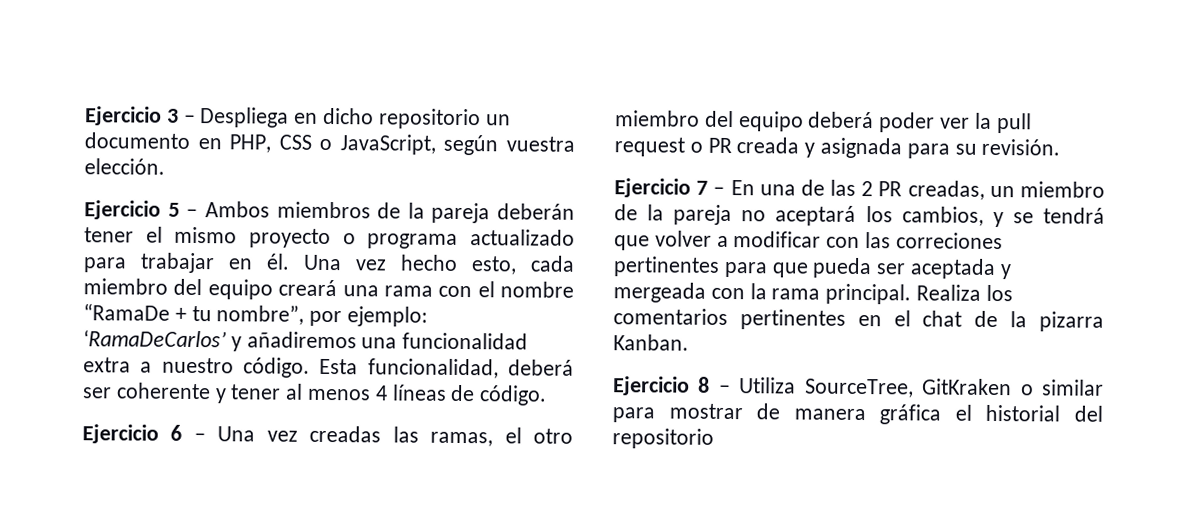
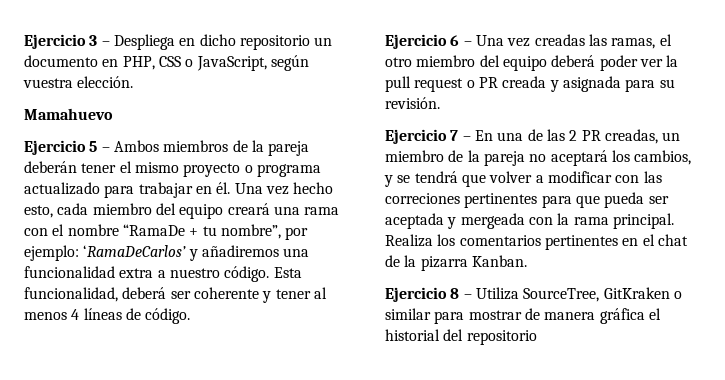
(165, 166) none -> [24,108,113,120] // Mamahuevo

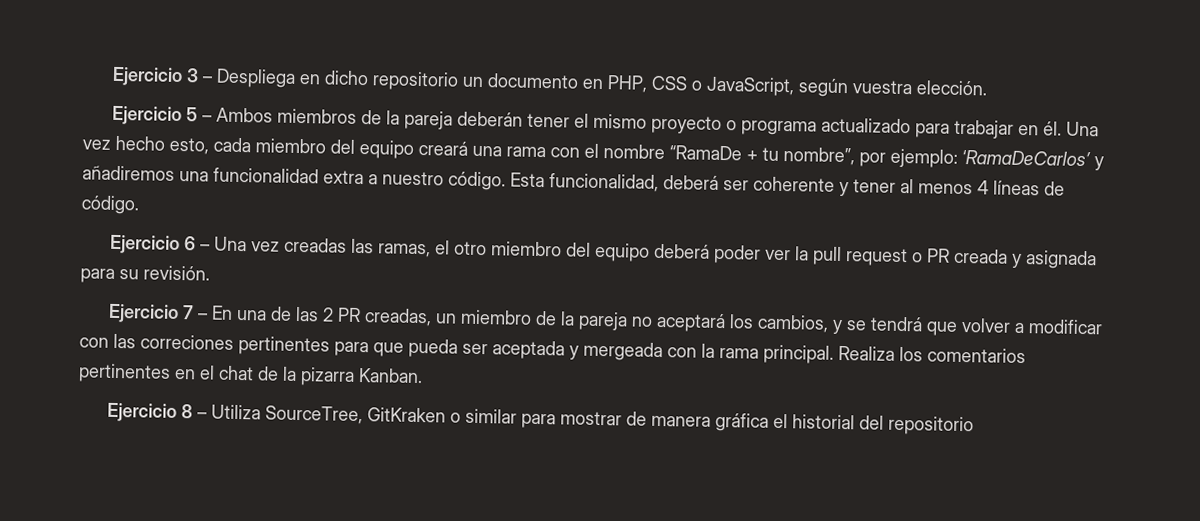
[24,108,113,120] // Mamahuevo -> (988, 88) none

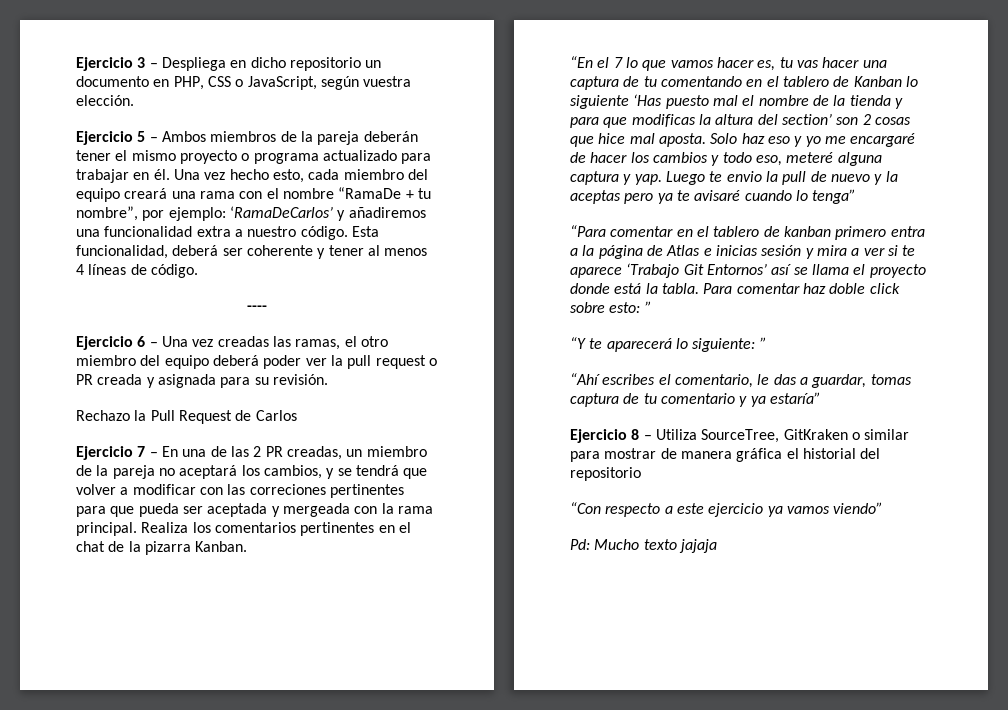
(140, 205) none -> [247,305,267,311] // ----
(210, 273) none -> [76,410,297,424] // Rechazo la Pull Request de Carlos
(423, 376) none -> [570,56,887,71] [570,76,918,90] [570,94,903,109] [570,113,911,128] [570,133,916,147] [570,152,882,166] [570,171,898,185] [570,189,857,204] [570,225,925,240] [570,245,916,259] [570,263,926,278] [570,283,900,294] [570,301,652,313] [570,337,767,352] [570,373,912,388] [570,392,821,407] // “En el 7 lo que vamos hacer es, tu vas hacer una captura de tu comentando en el tablero de Kanban lo siguiente ‘Has puesto mal el nombre de la tienda y para que modificas la altura del section’ son 2 cosas que hice mal aposta. Solo haz eso y yo me encargaré de hacer los cambios y todo eso, meteré alguna captura y yap. Luego te envio la pull de nuevo y la aceptas pero ya te avisaré cuando lo tenga” // “Para comentar en el tablero de kanban primero entra a la página de Atlas e inicias sesión y mira a ver si te aparece ‘Trabajo Git Entornos’ así se llama el proyecto donde está la tabla. Para comentar haz doble click sobre esto: ” // “Y te aparecerá lo siguiente: ” // “Ahí escribes el comentario, le das a guardar, tomas captura de tu comentario y ya estaría”
(974, 425) none -> [570,502,884,517] [570,539,717,553] // “Con respecto a este ejercicio ya vamos viendo” // Pd: Mucho texto jajaja

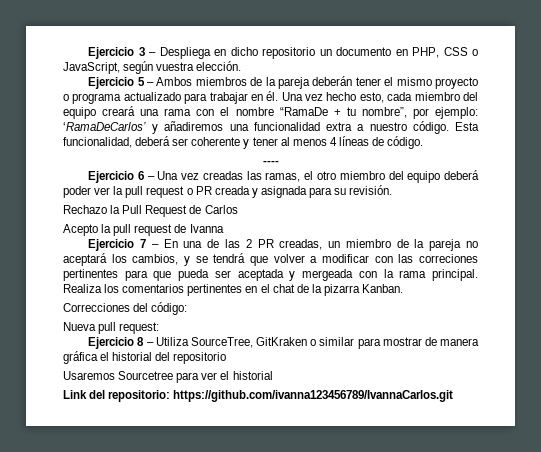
(297, 415) none -> [63,224,224,236] // Acepto la pull request de Ivanna
[570,56,887,71] [570,76,918,90] [570,94,903,109] [570,113,911,128] [570,133,916,147] [570,152,882,166] [570,171,898,185] [570,189,857,204] [570,225,925,240] [570,245,916,259] [570,263,926,278] [570,283,900,294] [570,301,652,313] [570,337,767,352] [570,373,912,388] [570,392,821,407] “En el 7 lo que vamos hacer es, tu vas hacer una captura de tu comentando en el tablero de Kanban lo siguiente ‘Has puesto mal el nombre de la tienda y para que modificas la altura del section’ son 2 cosas que hice mal aposta. Solo haz eso y yo me encargaré de hacer los cambios y todo eso, meteré alguna captura y yap. Luego te envio la pull de nuevo y la aceptas pero ya te avisaré cuando lo tenga” // “Para comentar en el tablero de kanban primero entra a la página de Atlas e inicias sesión y mira a ver si te aparece ‘Trabajo Git Entornos’ así se llama el proyecto donde está la tabla. Para comentar haz doble click sobre esto: ” // “Y te aparecerá lo siguiente: ” // “Ahí escribes el comentario, le das a guardar, tomas captura de tu comentario y ya estaría” -> [63,302,188,315] [63,322,160,334] Correcciones del código: // Nueva pull request:
[570,502,884,517] [570,539,717,553] “Con respecto a este ejercicio ya vamos viendo” // Pd: Mucho texto jajaja -> [63,371,273,383] [63,390,454,402] Usaremos Sourcetree para ver el historial // Link del repositorio: https://github.com/ivanna123456789/IvannaCarlos.git

